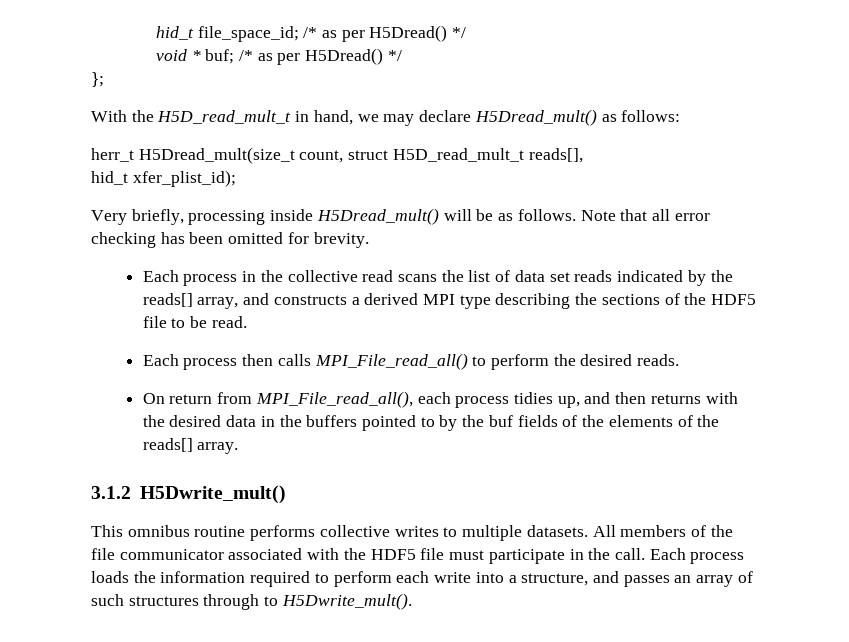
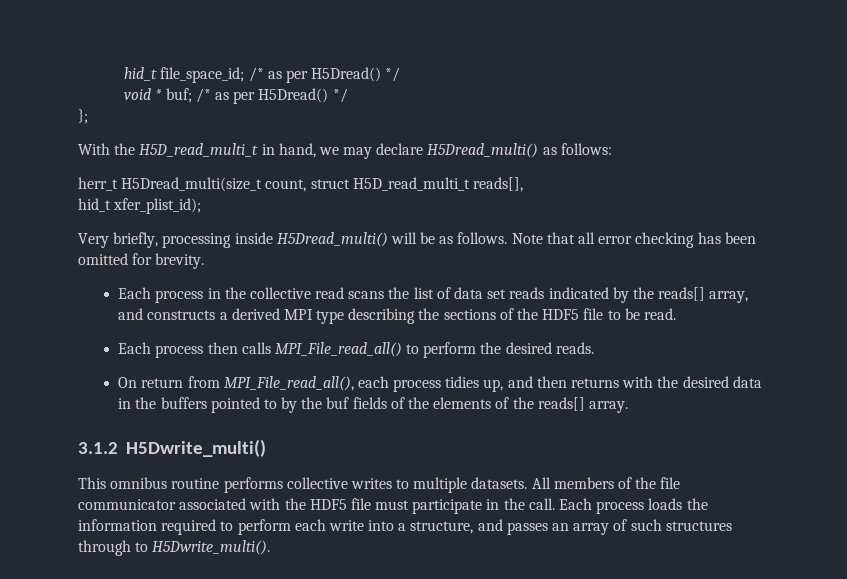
[157,110,292,124] H5D_read_mult_t -> [139,143,259,157] H5D_read_multi_t
[474,109,597,126] H5Dread_mult() -> [427,143,539,158] H5Dread_multi()
[138,147,295,164] H5Dread_mult(size_t -> [121,177,263,192] H5Dread_multi(size_t
[392,148,524,162] H5D_read_mult_t -> [352,177,470,191] H5D_read_multi_t
[316,208,439,225] H5Dread_mult() -> [276,232,388,247] H5Dread_multi()
[139,485,286,504] H5Dwrite_mult() -> [125,439,266,457] H5Dwrite_multi()
[281,593,412,610] H5Dwrite_mult(). -> [152,540,271,555] H5Dwrite_multi().

